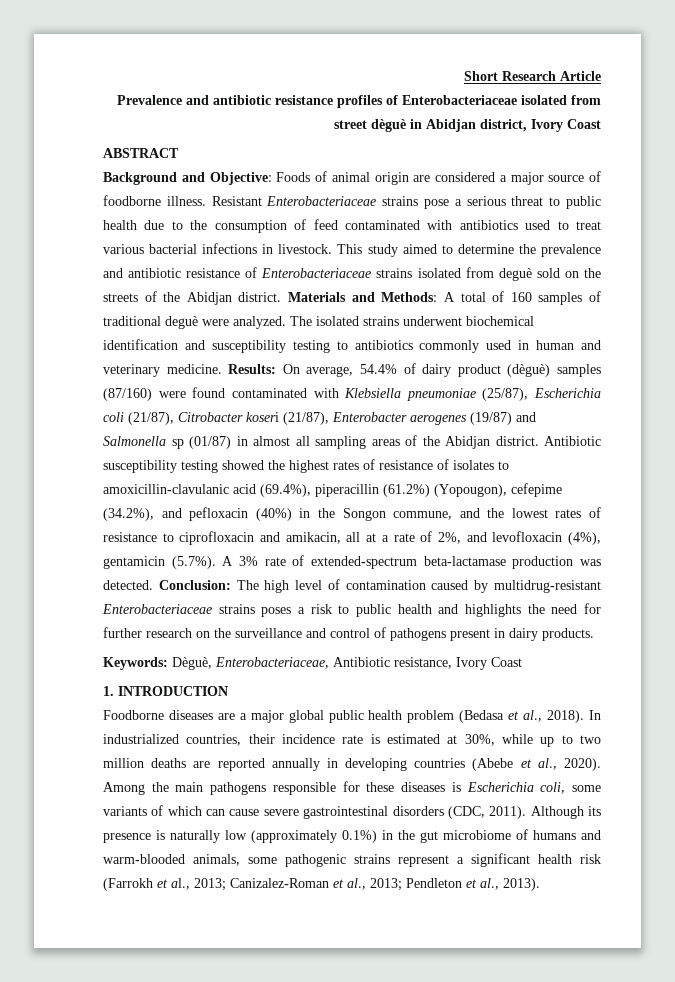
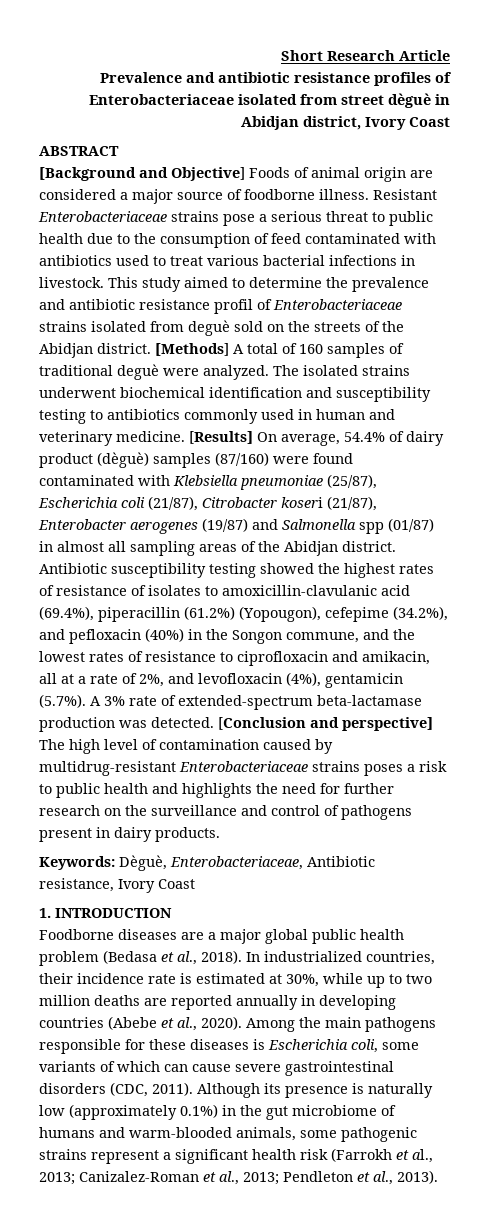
[103,172,272,185] Background and Objective: -> [39,167,245,181] [Background and Objective]
(241, 273) none -> [214,299,253,314] profil
[288,292,438,302] Materials and Methods: -> [155,343,229,356] [Methods]
[228,364,277,374] Results: -> [189,431,253,444] [Results]
[171,439,184,449] sp -> [359,522,384,534] spp
[158,580,231,590] Conclusion: -> [218,717,433,731] [Conclusion and perspective]

